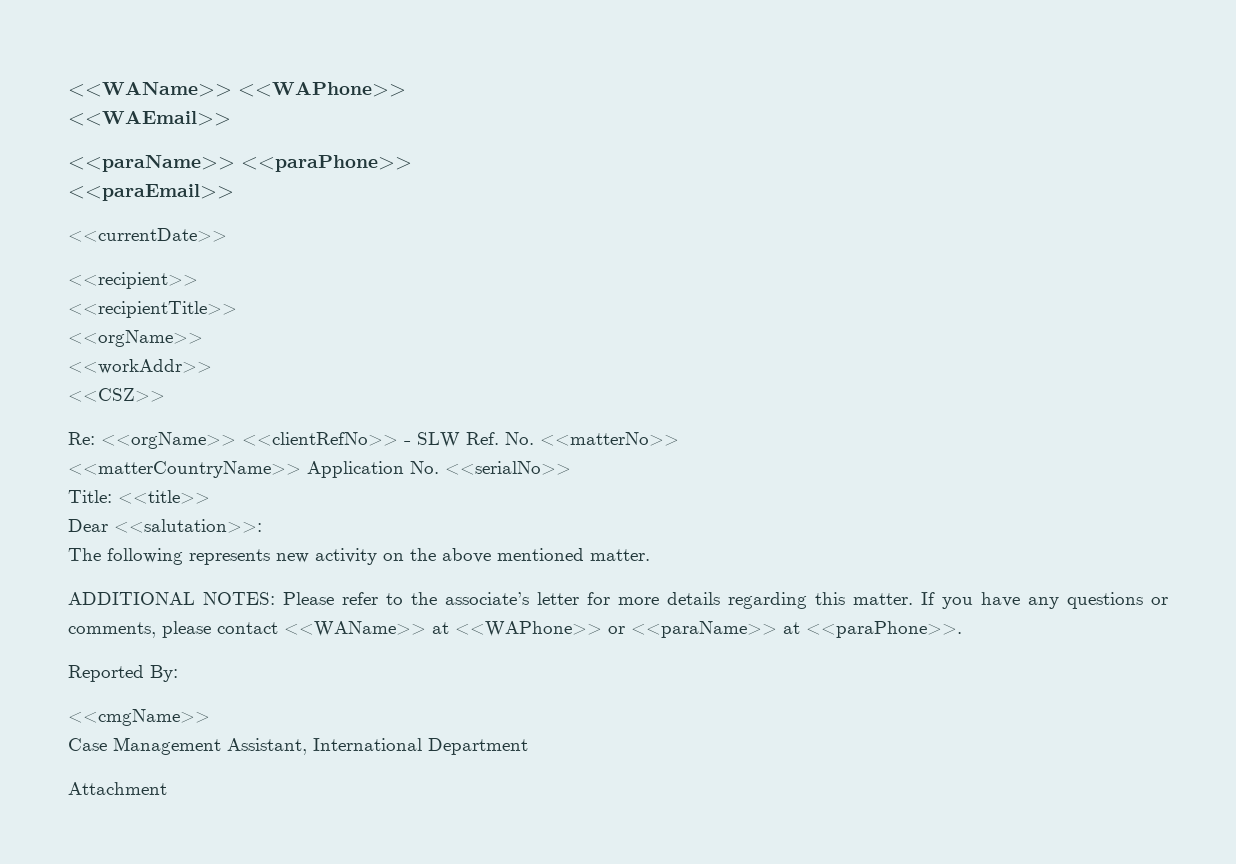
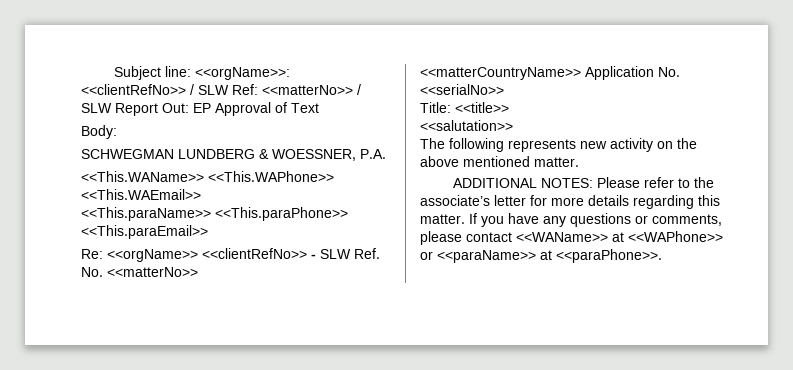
[68,82,406,97] [68,111,231,126] [68,155,412,172] [68,184,234,201] [68,228,227,242] [68,272,198,289] [68,301,237,318] [68,330,203,347] [68,359,212,374] [68,388,165,402] <<WAName>> <<WAPhone>> // <<WAEmail>> // <<paraName>> <<paraPhone>> // <<paraEmail>> // <<currentDate>> // <<recipient>> // <<recipientTitle>> // <<orgName>> // <<workAddr>> // <<CSZ>> -> [114,66,291,80] [81,84,361,95] [81,102,319,116] [81,125,117,139] [81,149,386,161] [81,171,334,182] [81,189,201,200] [81,207,348,221] [81,225,208,239] Subject line: <<orgName>>: <<clientRefNo>> / SLW Ref: <<matterNo>> / SLW Report Out: EP Approval of Text // Body: // SCHWEGMAN LUNDBERG & WOESSNER, P.A. // <<This.WAName>> <<This.WAPhone>> <<This.WAEmail>> // <<This.paraName>> <<This.paraPhone>> <<This.paraEmail>>
[68,519,262,533] Dear <<salutation>>: -> [420,120,513,131] <<salutation>>
[68,665,178,682] [68,709,210,726] [68,737,528,755] [68,782,167,795] // Reported By: // <<cmgName>> // Case Management Assistant, International Department // Attachment -> (662, 256) none

